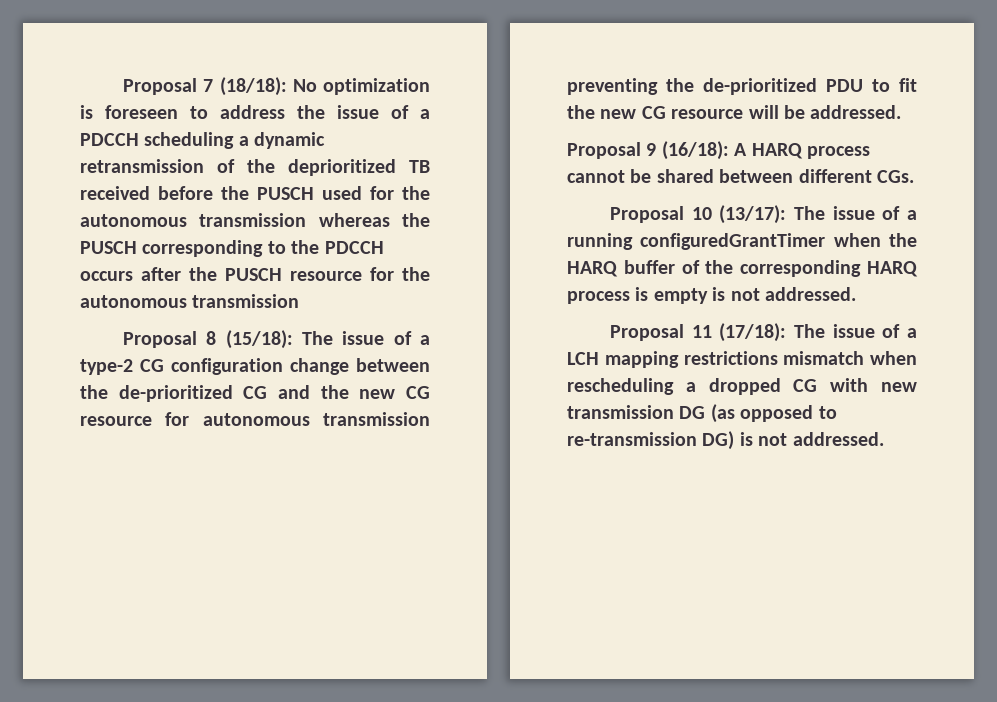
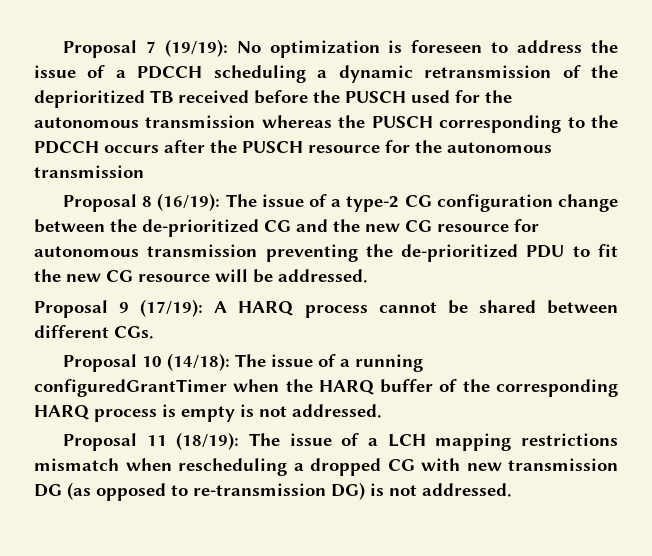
[219,77,287,96] (18/18): -> [164,39,228,57] (19/19):
[225,330,293,349] (15/18): -> [157,193,221,211] (16/19):
[661,141,729,160] (16/18): -> [140,299,204,317] (17/19):
[719,205,787,224] (13/17): -> [166,353,230,371] (14/18):
[719,323,787,342] (17/18): -> [176,432,240,450] (18/19):

